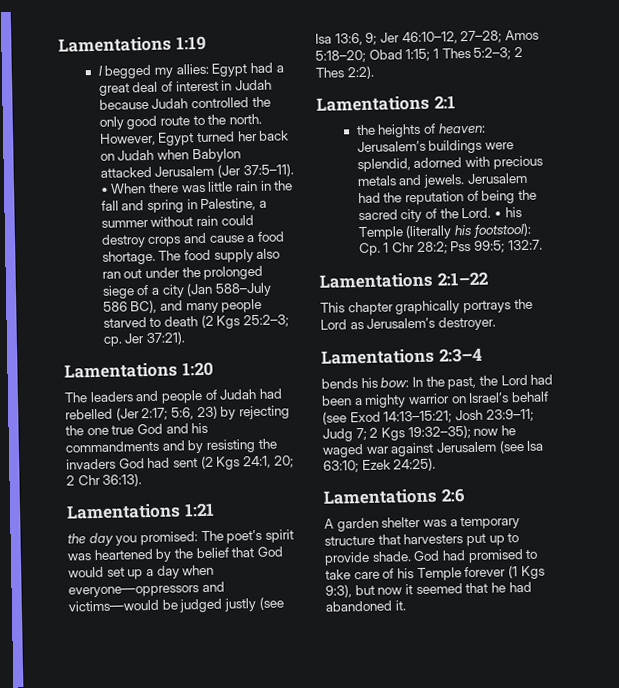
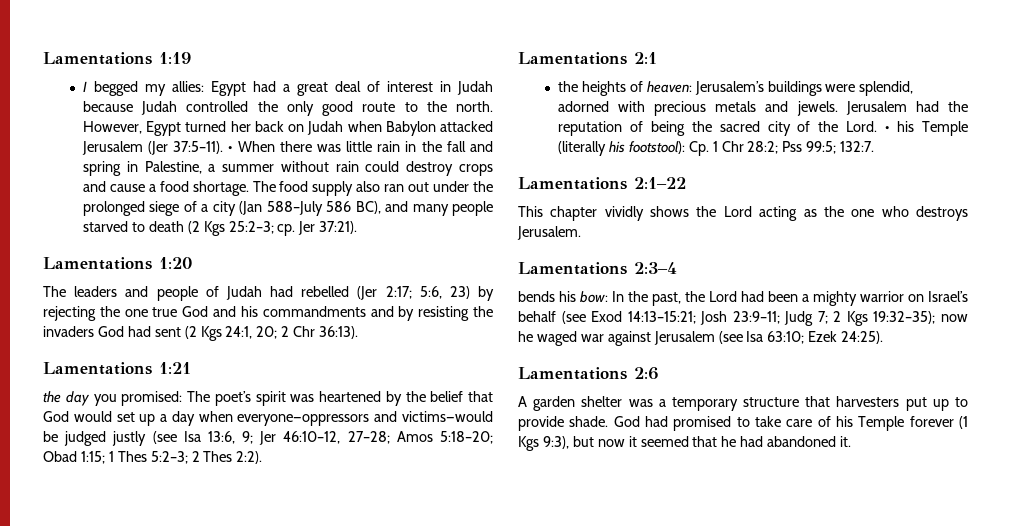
[395,298,533,315] [320,316,496,331] graphically portrays the Lord as Jerusalem’s destroyer. -> [604,206,969,221] [517,226,581,240] vividly shows the Lord acting as the one who destroys Jerusalem.

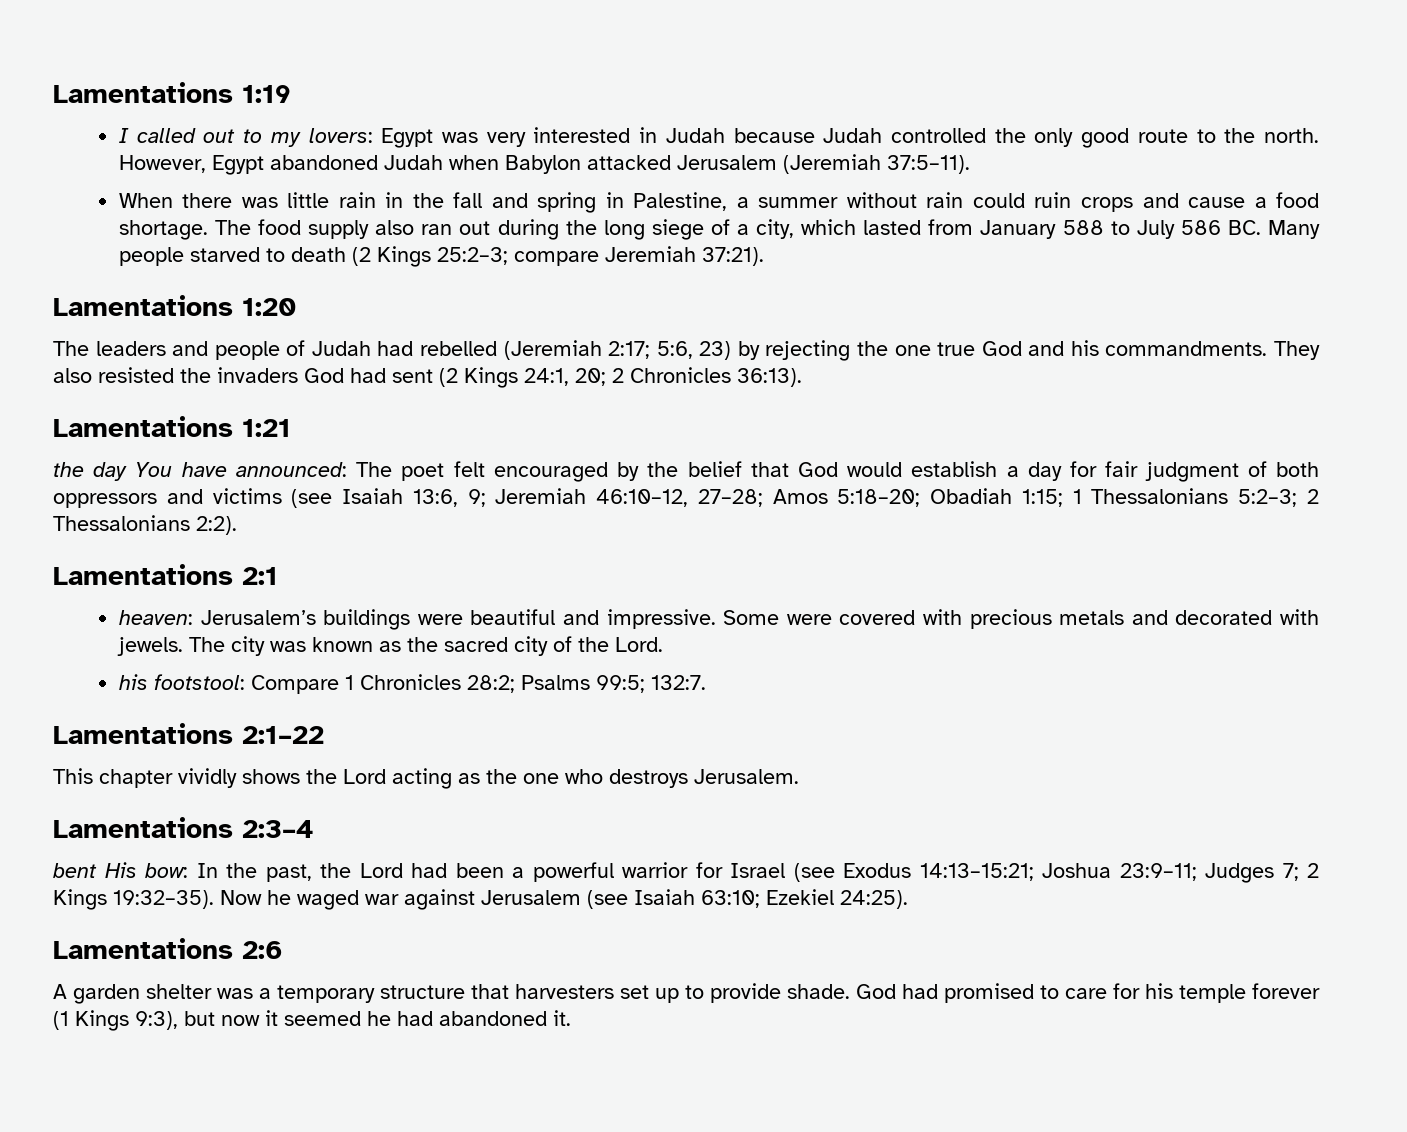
[93,81,433,96] begged my allies: Egypt had a great deal of interest -> [136,127,631,148] called out to my lovers: Egypt was very interested
[185,121,305,132] turned her back on -> [269,155,378,170] abandoned
[148,141,169,155] (Jer -> [782,154,881,174] (Jeremiah
[228,146,233,152] • -> (970, 164) //
[406,161,454,176] destroy -> [1034,192,1072,208] ruin
[433,181,493,192] [82,201,449,216] under the prolonged siege of a city (Jan 588–July 586 BC), and many -> [497,219,1321,240] during the long siege of a city, which lasted from January 588 to July 586 BC. Many
[203,221,316,236] Kgs 25:2–3; cp. Jer -> [376,246,696,267] Kings 25:2–3; compare Jeremiah
[357,286,378,300] (Jer -> [503,340,602,360] (Jeremiah
[262,306,470,321] commandments and by resisting -> [1105,341,1320,360] [53,367,174,383] commandments. They also resisted
[200,326,222,341] Kgs -> [464,367,518,388] Kings
[293,326,316,337] Chr -> [630,367,731,383] Chronicles
[93,391,381,406] you promised: The poet’s spirit was heartened -> [135,461,608,482] You have announced: The poet felt encouraged
[116,411,493,426] [43,431,201,446] set up a day when everyone—oppressors and victims—would be judged justly (see Isa -> [911,461,1320,482] [53,488,404,508] establish a day for fair judgment of both oppressors and victims (see Isaiah
[259,431,277,445] Jer -> [495,488,587,504] Jeremiah
[43,451,77,462] Obad -> [930,488,1013,504] Obadiah
[117,451,147,462] Thes -> [1091,488,1229,504] Thessalonians
[203,451,233,462] Thes -> [53,515,190,531] Thessalonians
[557,81,643,96] the heights of -> (278, 576) none
[859,81,914,96] [557,101,968,116] [557,121,685,136] splendid, adorned with precious metals and jewels. Jerusalem had the reputation of being -> [470,609,1320,629] [116,636,401,656] beautiful and impressive. Some were covered with precious metals and decorated with jewels. The city was known as
[885,121,968,136] [557,141,803,156] • his Temple (literally his footstool): Cp. 1 Chr 28:2; Pss -> [118,674,590,694] // his footstool: Compare 1 Chronicles 28:2; Psalms
[518,291,577,302] bends his -> [53,862,137,878] bent His
[813,291,969,306] [518,311,968,326] mighty warrior on Israel’s behalf (see Exod 14:13–15:21; Josh 23:9–11; Judg 7; 2 Kgs 19:32–35); now -> [532,862,1319,883] [53,889,262,910] powerful warrior for Israel (see Exodus 14:13–15:21; Joshua 23:9–11; Judges 7; 2 Kings 19:32–35). Now
[746,331,838,344] Isa 63:10; Ezek -> [634,889,834,908] Isaiah 63:10; Ezekiel
[905,397,927,411] put -> [620,985,649,999] set
[755,416,905,431] take care of his Temple -> [1065,983,1246,1003] care for his temple
[518,436,539,451] Kgs -> [75,1010,129,1031] Kings
[692,436,718,447] that -> (361, 1018) none

